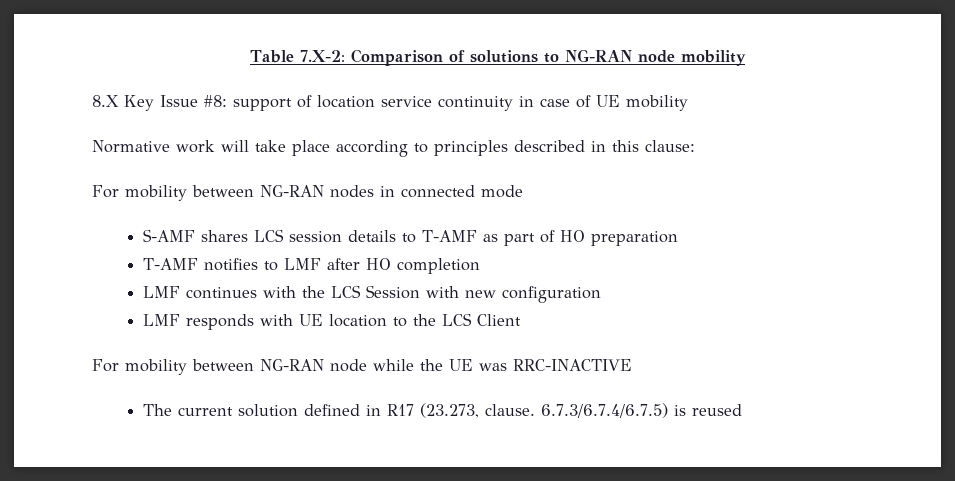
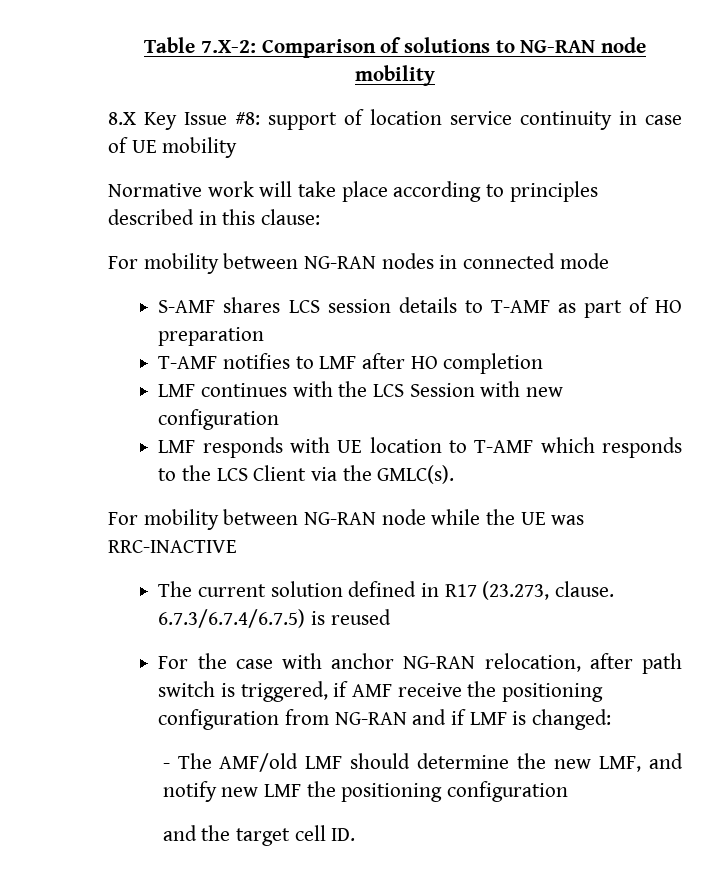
(407, 322) none -> [474,437,682,458] [158,468,177,481] T-AMF which responds to
(521, 320) none -> [311,465,455,484] via the GMLC(s).
(742, 410) none -> [158,653,682,674] [158,681,604,702] [158,709,612,730] [162,753,683,772] [162,781,568,802] [162,825,356,846] // For the case with anchor NG-RAN relocation, after path switch is triggered, if AMF receive the positioning configuration from NG-RAN and if LMF is changed: // - The AMF/old LMF should determine the new LMF, and notify new LMF the positioning configuration // and the target cell ID.

